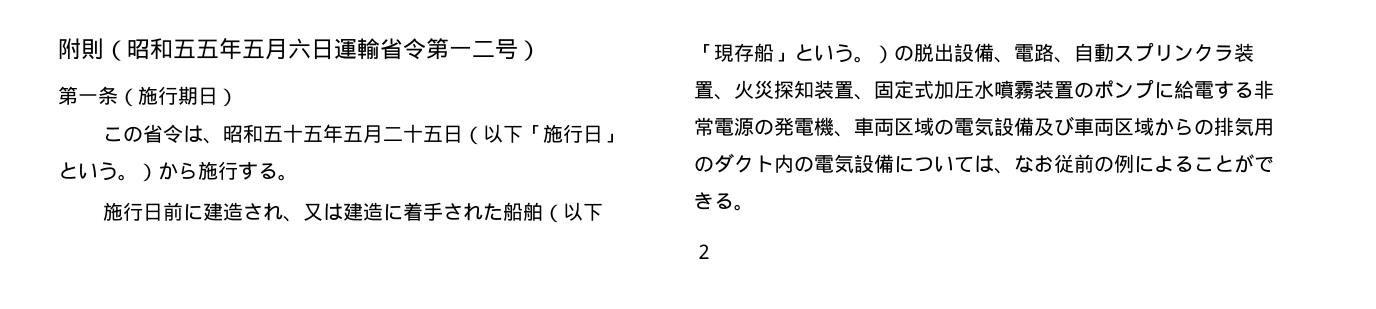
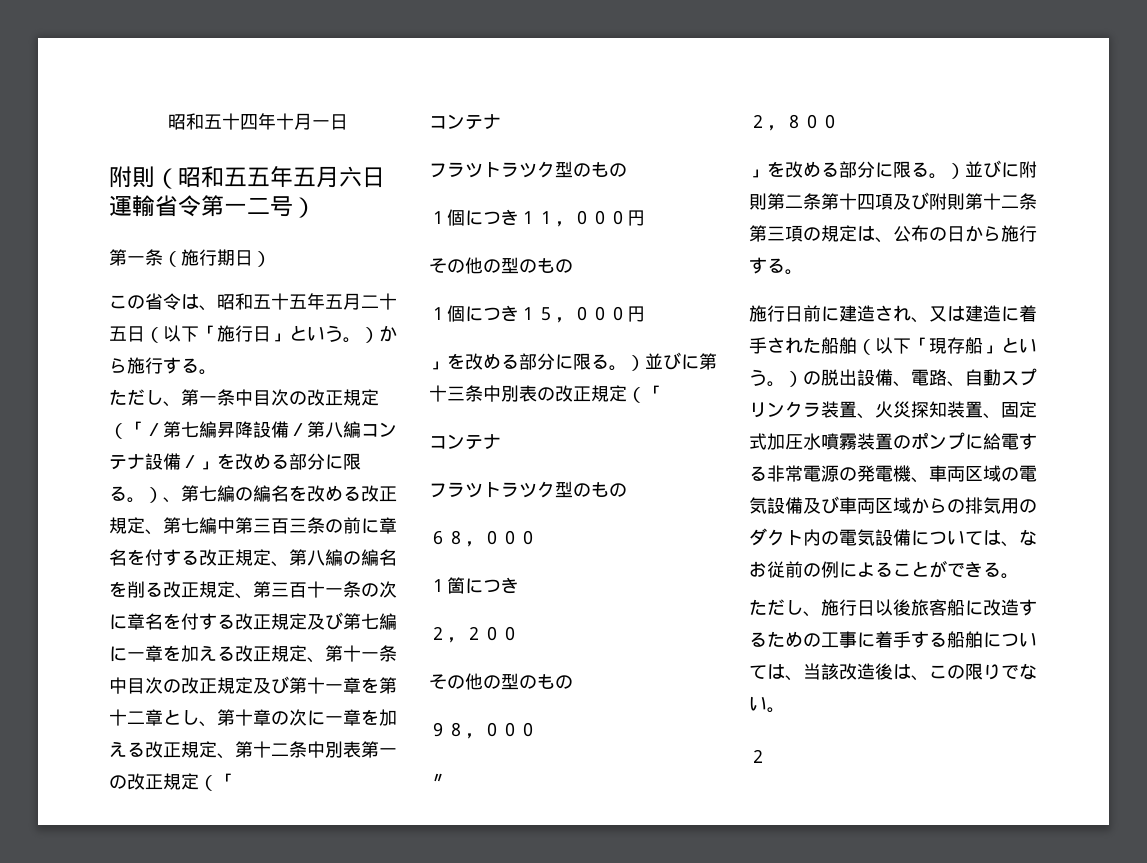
(58, 49) none -> [167,113,348,130] 昭和五十四年十月一日 //
(298, 177) none -> [109,389,379,407] [109,421,397,439] [109,453,361,470] [109,485,397,503] [109,517,397,535] [109,549,397,567] [109,581,397,599] [109,612,397,630] [109,645,397,663] [109,676,397,694] [109,709,397,727] [109,741,397,759] [109,773,235,791] [429,114,501,130] [429,161,627,178] [429,209,645,227] [429,257,573,274] [429,305,645,323] [429,352,717,371] [429,385,663,403] [429,434,501,450] [429,481,627,498] [429,530,537,547] [429,577,519,594] [429,626,519,643] [429,673,573,690] [429,722,537,739] [429,773,447,784] [749,114,839,131] [749,160,1037,179] [749,192,1037,210] [749,225,1037,243] [749,257,803,275] // ただし、第一条中目次の改正規定（「／第七編昇降設備／第八編コンテナ設備／」を改める部分に限る。）、第七編の編名を改める改正規定、第七編中第三百三条の前に章名を付する改正規定、第八編の編名を削る改正規定、第三百十一条の次に章名を付する改正規定及び第七編に一章を加える改正規定、第十一条中目次の改正規定及び第十一章を第十二章とし、第十章の次に一章を加える改正規定、第十二条中別表第一の改正規定（「 // コンテナ // フラツトラツク型のもの // １個につき１１，０００円 // その他の型のもの // １個につき１５，０００円 // 」を改める部分に限る。）並びに第十三条中別表の改正規定（「 // コンテナ // フラツトラツク型のもの // ６８，０００ // １箇につき // ２，２００ // その他の型のもの // ９８，０００ // 〃 // ２，８００ // 」を改める部分に限る。）並びに附則第二条第十四項及び附則第十二条第三項の規定は、公布の日から施行する。
(754, 207) none -> [749,599,1037,617] [749,631,1037,648] [749,663,1037,681] [749,696,785,713] // ただし、施行日以後旅客船に改造するための工事に着手する船舶については、当該改造後は、この限りでない。

